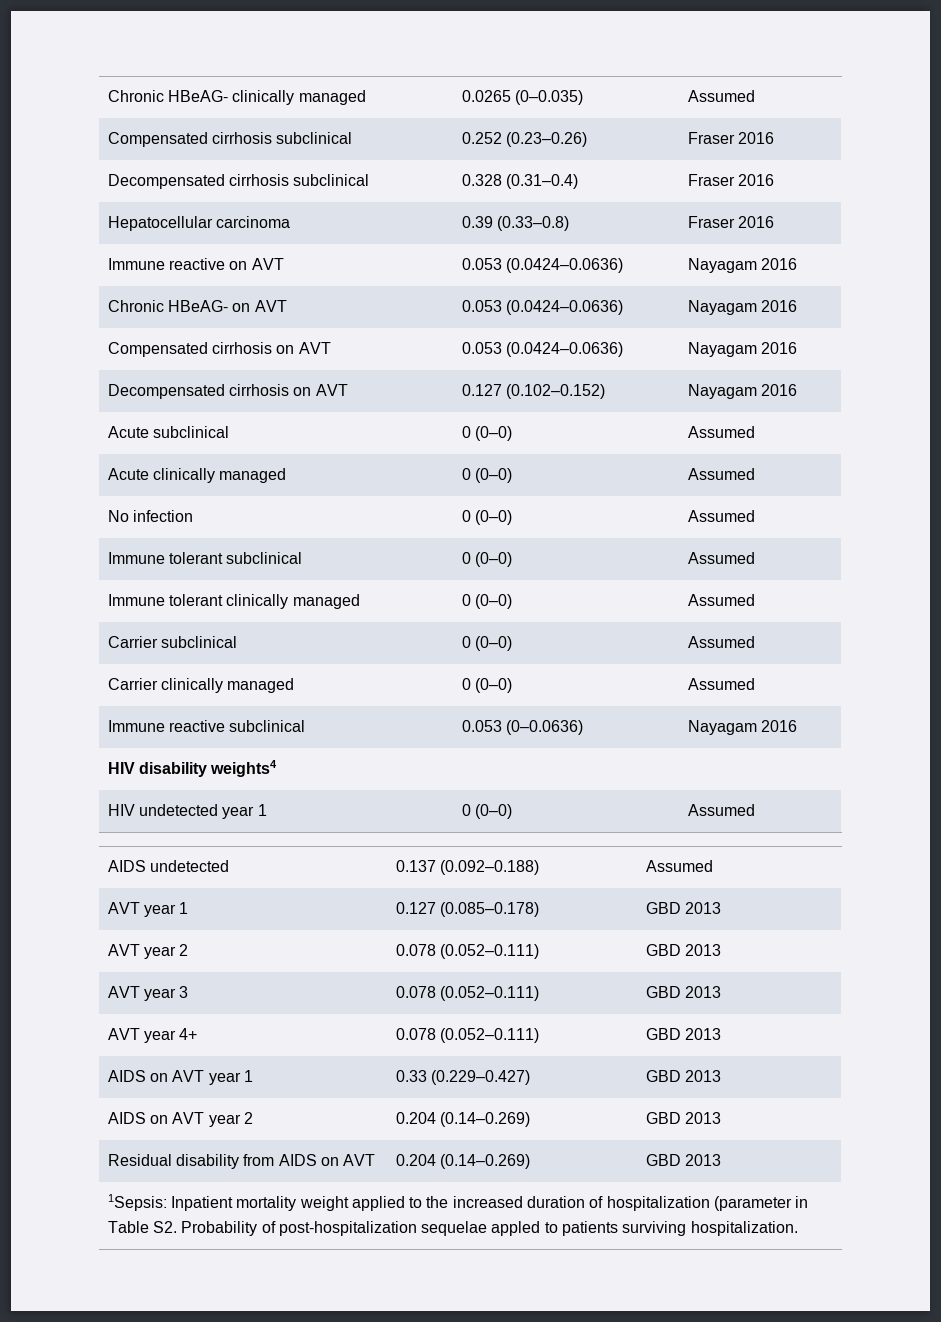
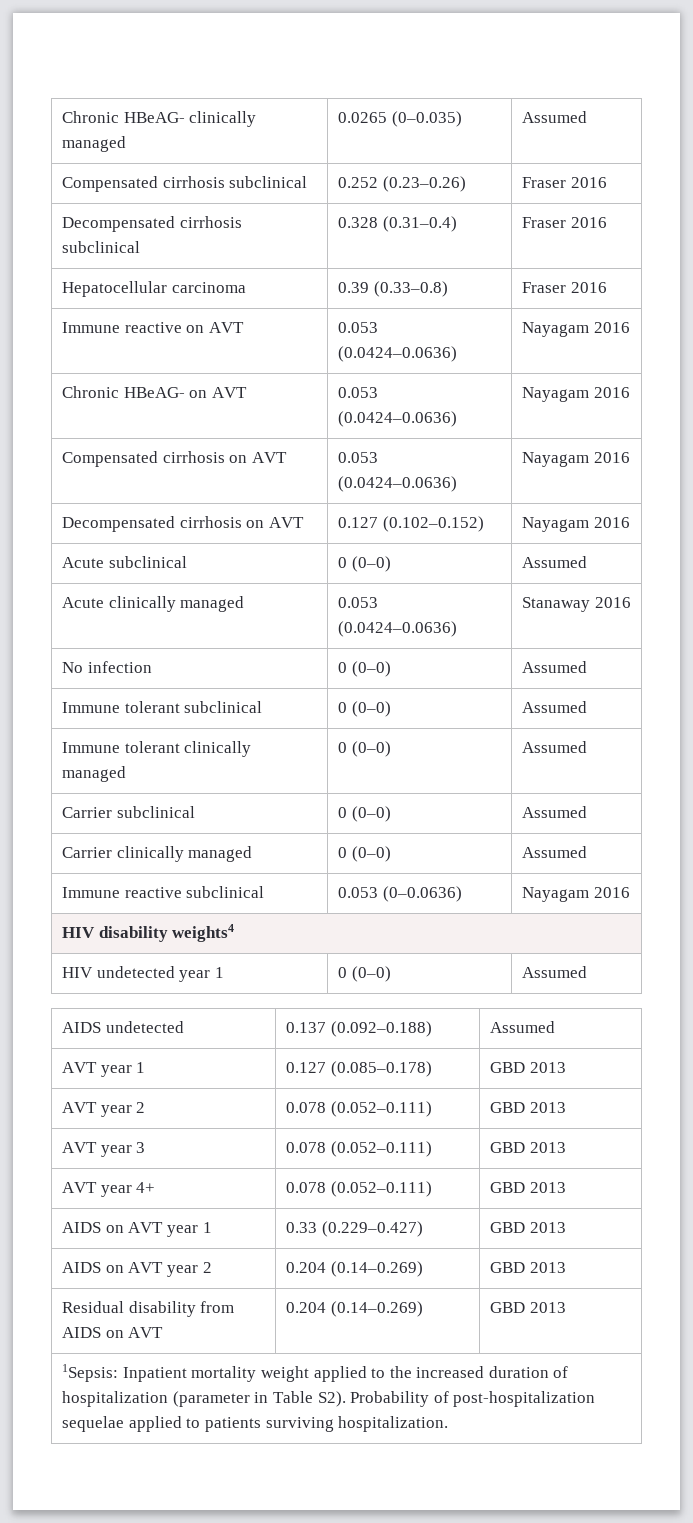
[461,468,512,483] [687,468,755,480] 0 (0–0) | Assumed -> [338,597,379,608] [338,621,458,637] [522,597,631,612] 0.053 (0.0424–0.0636) | Stanaway 2016
[152,1221,177,1233] S2. -> [317,1391,346,1407] S2).
[491,1221,541,1236] appled -> [128,1416,182,1432] applied

